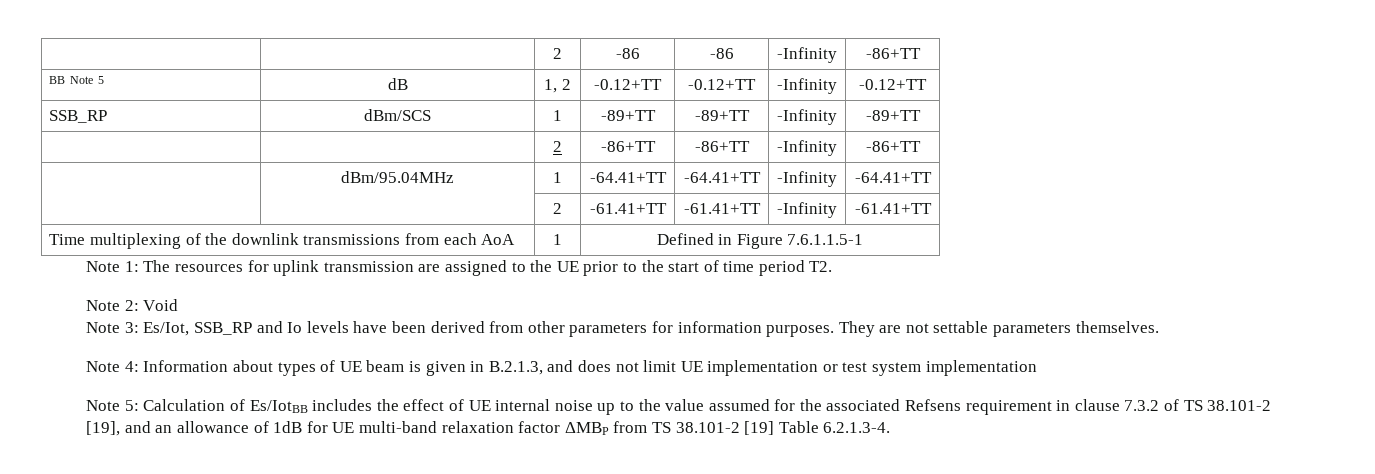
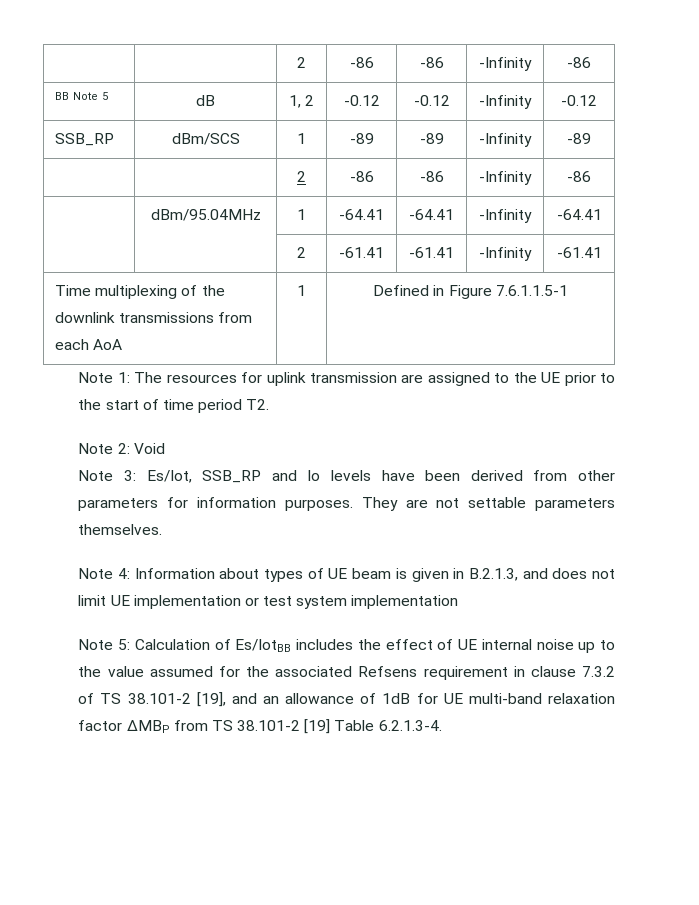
[553,48,562,59] [615,48,640,59] [709,48,734,59] [777,47,837,63] [865,48,921,59] | | 2 | -86 | -86 | -Infinity | -86+TT -> [297,57,306,68] [349,57,374,68] [419,57,444,68] [479,57,532,71] [567,57,591,68] | | 2 | -86 | -86 | -Infinity | -86
[594,79,662,90] [688,79,756,90] [777,78,837,94] [859,79,927,90] -0.12+TT | -0.12+TT | -Infinity | -0.12+TT -> [343,95,380,106] [413,95,450,106] [479,95,532,109] [561,95,597,106] -0.12 | -0.12 | -Infinity | -0.12
[600,110,656,121] [694,110,750,121] [777,109,837,125] [865,110,921,121] [553,141,562,152] [600,141,656,152] [694,141,750,152] [777,140,837,156] [865,141,921,152] -89+TT | -89+TT | -Infinity | -89+TT // | | 2 | -86+TT | -86+TT | -Infinity | -86+TT -> [349,133,374,144] [419,133,444,144] [479,133,532,147] [567,133,591,144] [297,171,306,182] [349,171,374,182] [419,171,444,182] [479,171,532,185] [567,171,591,182] -89 | -89 | -Infinity | -89 // | | 2 | -86 | -86 | -Infinity | -86
[589,172,667,183] [683,172,761,183] [777,171,837,187] [854,172,932,183] [553,203,562,214] [589,203,667,214] [683,203,761,214] [777,202,837,218] [854,203,932,214] -64.41+TT | -64.41+TT | -Infinity | -64.41+TT // | | 2 | -61.41+TT | -61.41+TT | -Infinity | -61.41+TT -> [339,209,384,220] [409,209,454,220] [479,209,532,223] [556,209,602,220] [297,247,306,258] [339,247,384,258] [409,247,454,258] [479,247,532,261] [556,247,602,258] -64.41 | -64.41 | -Infinity | -64.41 // | | 2 | -61.41 | -61.41 | -Infinity | -61.41

